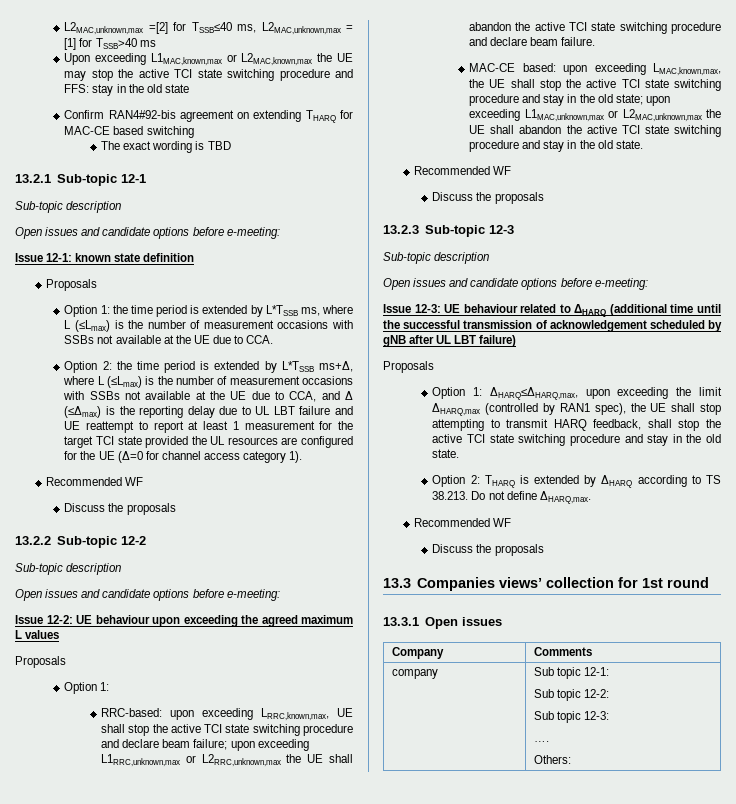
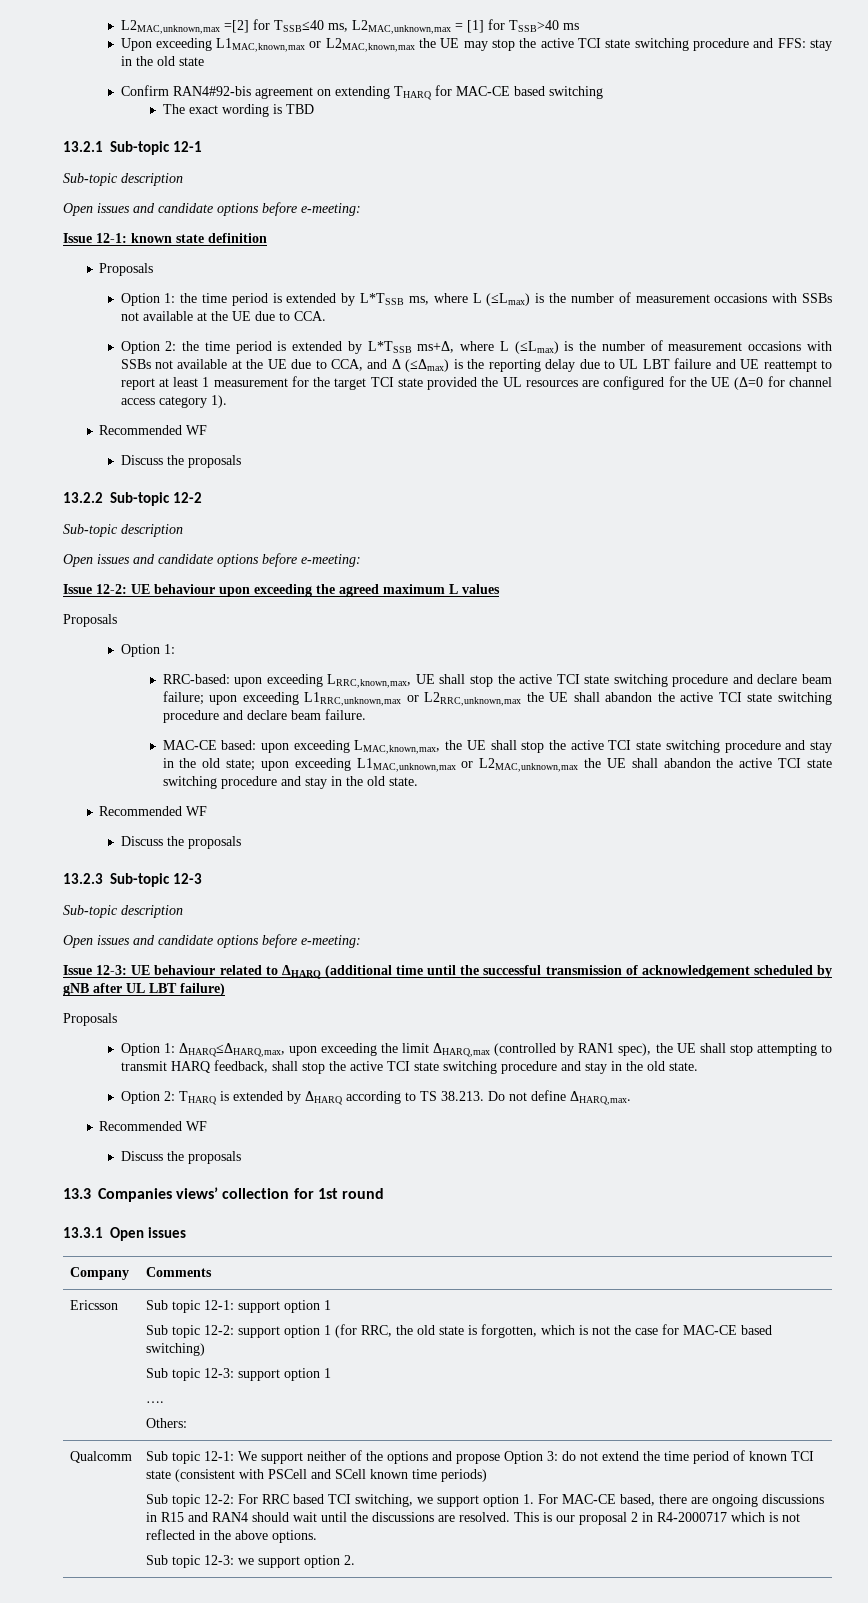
[391,669,438,679] [533,667,610,679] [533,689,610,701] [533,711,610,723] company | Sub topic 12-1: // Sub topic 12-2: // Sub topic 12-3: -> [69,1300,118,1310] [145,1300,331,1313] [145,1324,772,1338] [145,1343,205,1356] [145,1368,331,1381] Ericsson | Sub topic 12-1: support option 1 // Sub topic 12-2: support option 1 (for RRC, the old state is forgotten, which is not the case for MAC-CE based switching) // Sub topic 12-3: support option 1
(571, 759) none -> [69,1451,132,1463] [145,1450,814,1464] [145,1469,487,1482] [145,1494,824,1507] [145,1512,800,1525] [145,1529,317,1543] [145,1555,355,1568] // Qualcomm | Sub topic 12-1: We support neither of the options and propose Option 3: do not extend the time period of known TCI state (consistent with PSCell and SCell known time periods) // Sub topic 12-2: For RRC based TCI switching, we support option 1. For MAC-CE based, there are ongoing discussions in R15 and RAN4 should wait until the discussions are resolved. This is our proposal 2 in R4-2000717 which is not reflected in the above options. // Sub topic 12-3: we support option 2.

